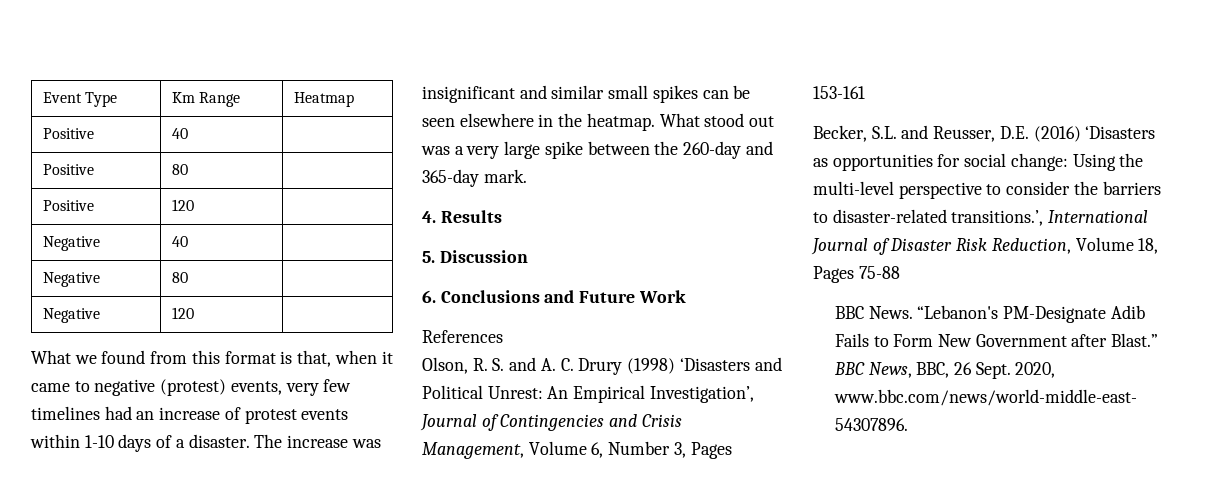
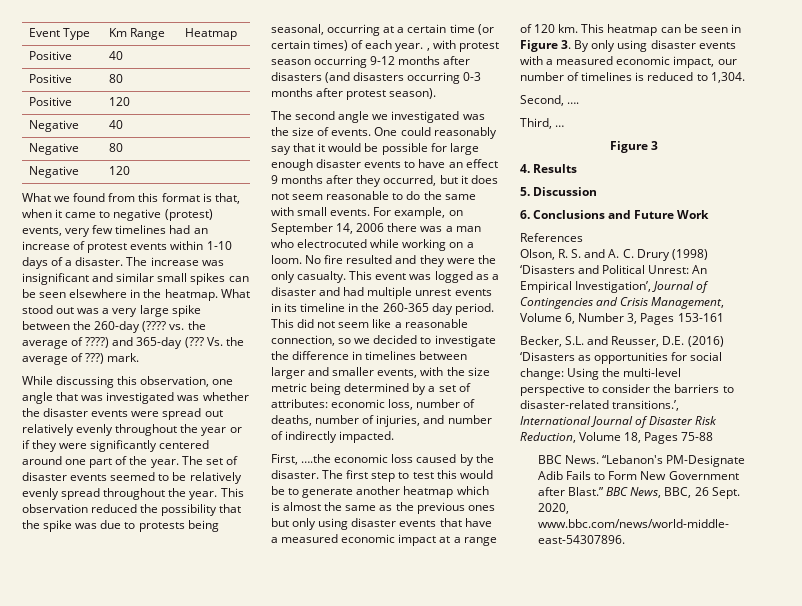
[745,141,773,155] [422,169,527,187] and 365-day mark. -> [142,321,206,332] [22,337,244,349] [22,353,140,365] [22,376,234,388] [22,392,249,404] [22,408,223,420] [22,424,242,436] [22,440,210,452] [22,456,238,468] [22,472,242,484] [22,488,244,500] [22,504,242,516] [22,520,219,532] [271,24,494,36] [271,40,499,52] [271,56,471,68] [271,72,482,84] [271,88,437,100] [271,111,485,123] [271,127,497,139] [271,143,479,155] [271,159,498,171] [271,175,498,187] [271,191,476,200] [271,207,463,219] [271,223,481,235] [271,239,474,251] [271,255,496,267] [271,271,499,283] [271,287,492,299] [271,303,494,315] [271,319,468,328] [271,335,496,347] [271,351,468,360] [271,367,490,379] [271,383,471,395] [271,399,476,410] [271,415,492,427] [271,431,395,443] [271,454,494,466] [271,470,493,482] [271,486,489,498] [271,502,495,514] [271,518,492,530] [271,534,497,546] [520,24,741,36] [520,40,736,52] [520,56,737,68] [520,72,745,83] [520,95,580,106] [520,118,565,129] [609,141,659,153] (???? vs. the average of ????) and 365-day (??? Vs. the average of ???) mark. // While discussing this observation, one angle that was investigated was whether the disaster events were spread out relatively evenly throughout the year or if they were significantly centered around one part of the year. The set of disaster events seemed to be relatively evenly spread throughout the year. This observation reduced the possibility that the spike was due to protests being seasonal, occurring at a certain time (or certain times) of each year. , with protest season occurring 9-12 months after disasters (and disasters occurring 0-3 months after protest season). // The second angle we investigated was the size of events. One could reasonably say that it would be possible for large enough disaster events to have an effect 9 months after they occurred, but it does not seem reasonable to do the same with small events. For example, on September 14, 2006 there was a man who electrocuted while working on a loom. No fire resulted and they were the only casualty. This event was logged as a disaster and had multiple unrest events in its timeline in the 260-365 day period. This did not seem like a reasonable connection, so we decided to investigate the difference in timelines between larger and smaller events, with the size metric being determined by a set of attributes: economic loss, number of deaths, number of injuries, and number of indirectly impacted. // First, ….the economic loss caused by the disaster. The first step to test this would be to generate another heatmap which is almost the same as the previous ones but only using disaster events that have a measured economic impact at a range of 120 km. This heatmap can be seen in Figure 3. By only using disaster events with a measured economic impact, our number of timelines is reduced to 1,304. // Second, …. // Third, … // Figure 3

